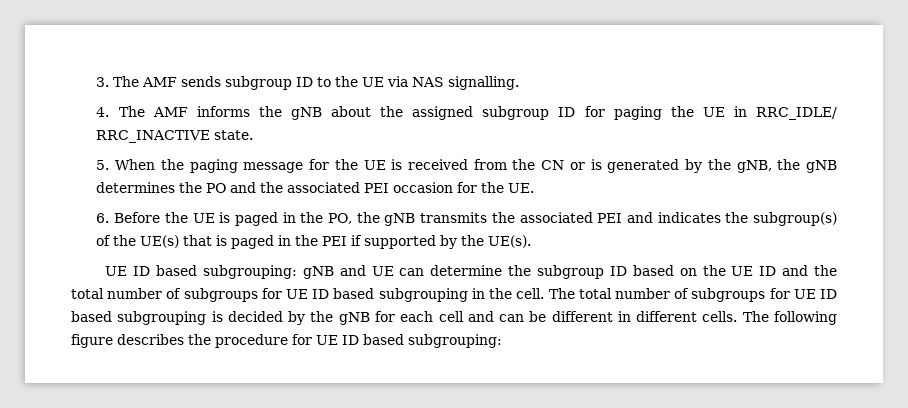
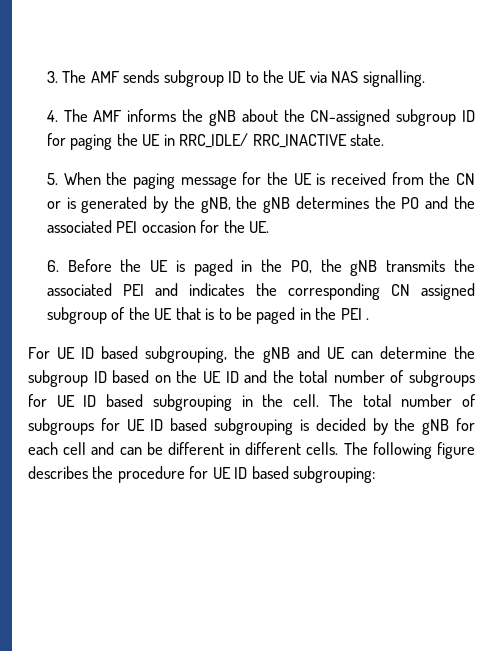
[412,106,474,120] assigned -> [310,109,391,126] CN-assigned
[753,212,837,226] subgroup(s) -> [287,283,475,300] [46,307,107,324] corresponding CN assigned subgroup
[140,235,180,248] UE(s) -> [154,308,173,320] UE
(228, 240) none -> [218,307,253,320] to be
[351,235,532,249] [105,265,297,279] if supported by the UE(s). // UE ID based subgrouping: -> [366,318,370,320] [28,346,256,363] . // For UE ID based subgrouping, the

